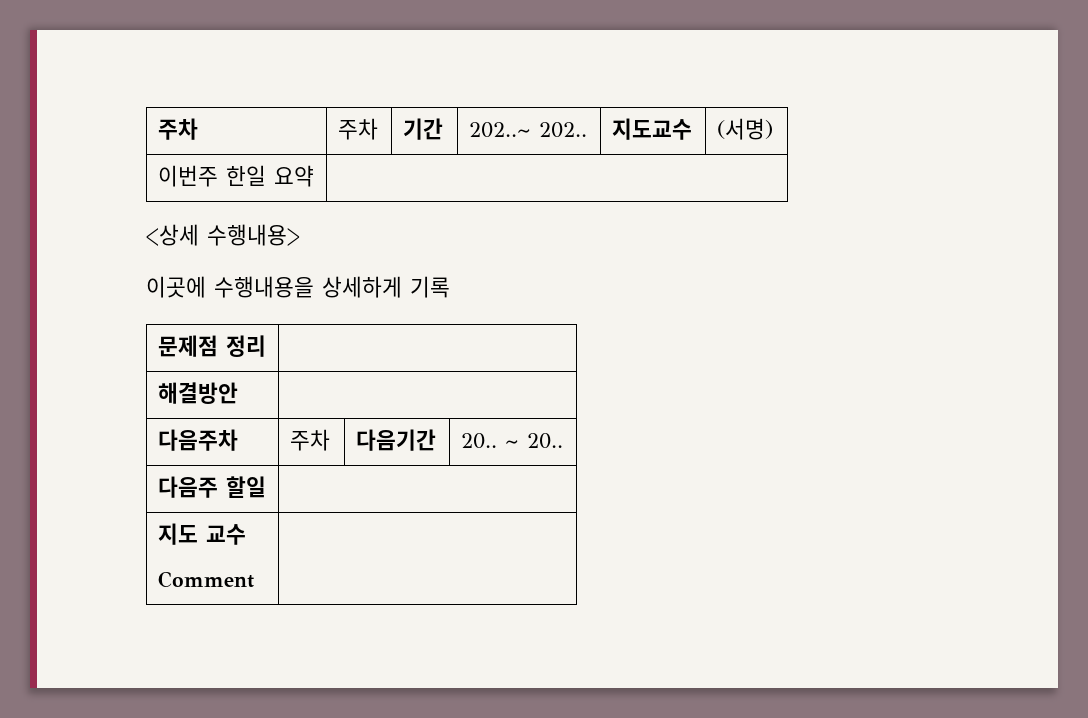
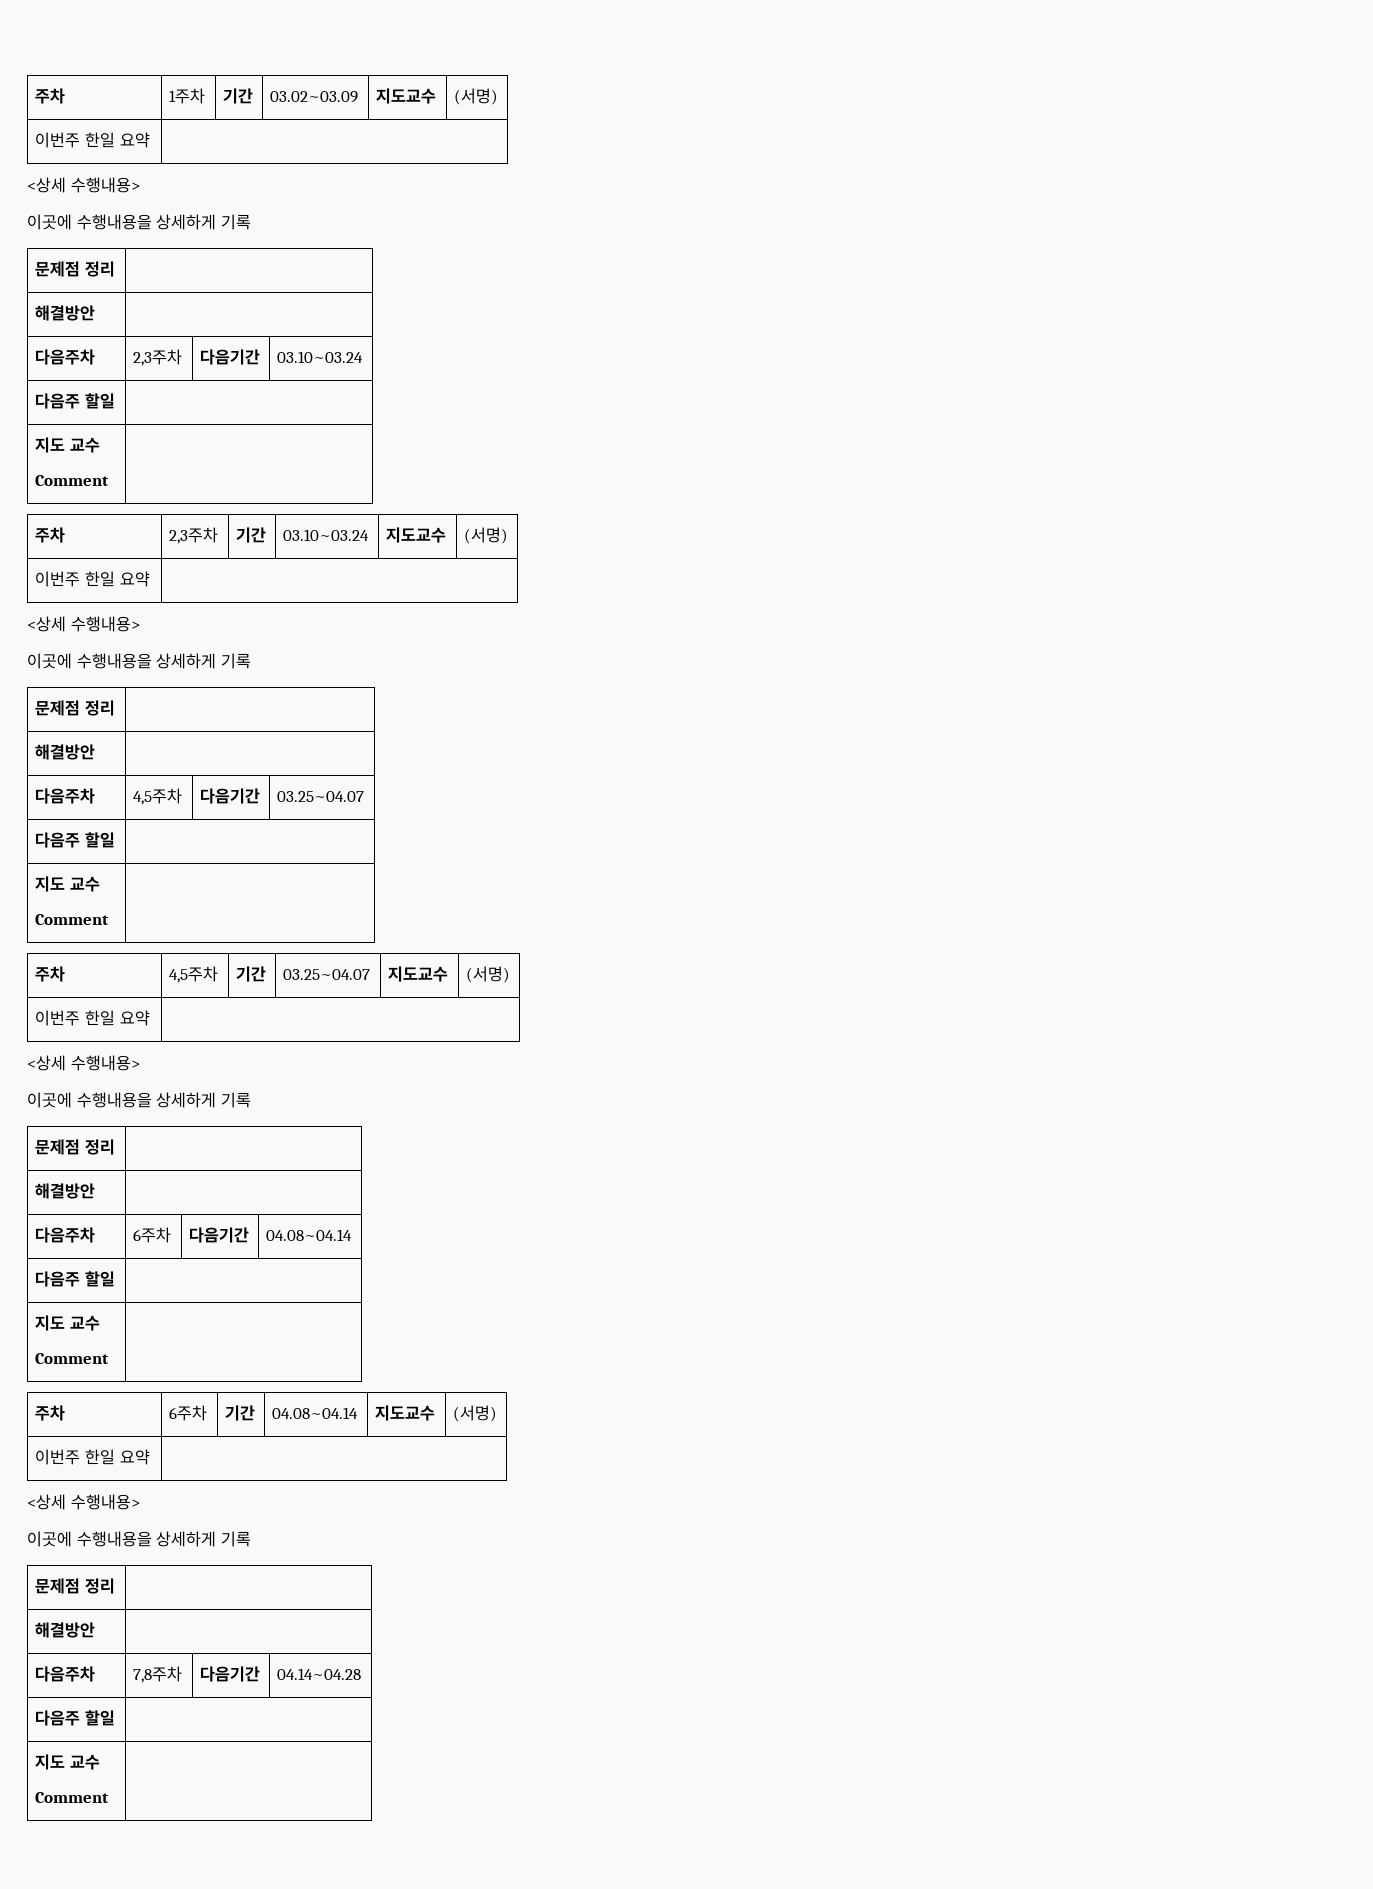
[158,118,199,140] [338,118,379,140] [403,118,444,140] [469,122,588,138] 주차 | 주차 | 기간 | 202..~ 202.. -> [35,88,66,104] [169,88,206,104] [223,88,254,104] [270,91,359,103] 주차 | 1주차 | 기간 | 03.02~03.09
[290,429,331,451] [356,429,437,451] [461,433,564,449] [158,476,267,498] [158,523,247,545] [158,571,255,588] 주차 | 다음기간 | 20.. ~ 20.. // 다음주 할일 | // 지도 교수 // Comment | -> [133,349,183,366] [200,349,261,365] [277,351,364,363] [35,393,115,409] [35,437,100,453] [35,475,110,486] [35,527,66,543] [169,527,219,544] [236,527,267,543] [283,529,370,541] [386,527,447,543] [464,527,509,544] [35,571,150,587] [27,616,140,632] [27,653,251,669] [35,700,115,716] [35,744,96,760] [35,788,96,804] [133,788,183,805] [200,788,261,804] [277,791,365,802] [35,832,115,848] [35,876,100,892] [35,914,110,925] [35,966,66,982] [169,966,219,983] [236,966,267,982] [283,969,371,980] [388,966,449,982] [466,966,511,983] [35,1010,150,1026] [27,1055,140,1071] [27,1092,251,1108] [35,1139,115,1155] [35,1183,96,1199] [35,1227,96,1243] [133,1227,172,1243] [189,1227,250,1243] [266,1229,353,1241] [35,1271,115,1287] [35,1315,100,1331] [35,1353,110,1364] [35,1405,66,1421] [169,1405,208,1421] [225,1405,256,1421] [272,1407,359,1419] [375,1405,436,1421] [453,1405,498,1422] [35,1449,150,1465] [27,1494,140,1510] [27,1531,251,1547] [35,1578,115,1594] [35,1622,96,1638] [35,1666,96,1682] [133,1666,183,1683] [200,1666,261,1682] [277,1668,362,1680] [35,1710,115,1726] [35,1754,100,1770] [35,1792,110,1803] 2,3주차 | 다음기간 | 03.10~03.24 // 다음주 할일 | // 지도 교수 // Comment | // 주차 | 2,3주차 | 기간 | 03.10~03.24 | 지도교수 | (서명) // 이번주 한일 요약 | // <상세 수행내용> // 이곳에 수행내용을 상세하게 기록 // 문제점 정리 | // 해결방안 | // 다음주차 | 4,5주차 | 다음기간 | 03.25~04.07 // 다음주 할일 | // 지도 교수 // Comment | // 주차 | 4,5주차 | 기간 | 03.25~04.07 | 지도교수 | (서명) // 이번주 한일 요약 | // <상세 수행내용> // 이곳에 수행내용을 상세하게 기록 // 문제점 정리 | // 해결방안 | // 다음주차 | 6주차 | 다음기간 | 04.08~04.14 // 다음주 할일 | // 지도 교수 // Comment | // 주차 | 6주차 | 기간 | 04.08~04.14 | 지도교수 | (서명) // 이번주 한일 요약 | // <상세 수행내용> // 이곳에 수행내용을 상세하게 기록 // 문제점 정리 | // 해결방안 | // 다음주차 | 7,8주차 | 다음기간 | 04.14~04.28 // 다음주 할일 | // 지도 교수 // Comment |

